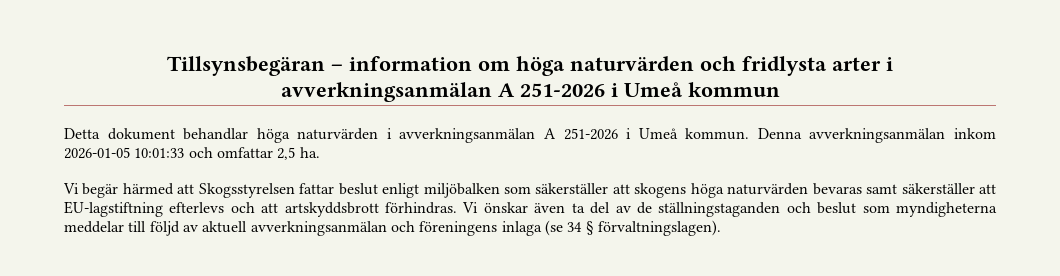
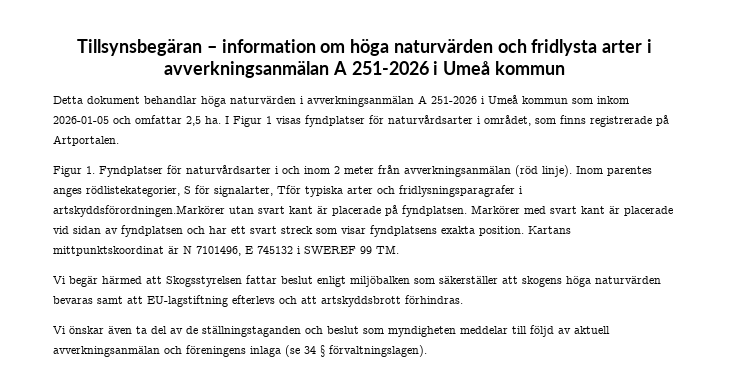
[685,128,946,143] kommun. Denna avverkningsanmälan -> [522,96,593,104] kommun som
[134,148,185,158] 10:01:33 -> (109, 120) none
(320, 152) none -> [225,115,669,127] [53,135,119,146] [53,165,652,177] [53,185,523,197] [53,205,673,217] [53,225,571,237] [53,245,399,256] I Figur 1 visas fyndplatser för naturvårdsarter i området, som finns registrerade på Artportalen. // Figur 1. Fyndplatser för naturvårdsarter i och inom 2 meter från avverkningsanmälan (röd linje). Inom parentes anges rödlistekategorier, S för signalarter, Tför typiska arter och fridlysningsparagrafer i artskyddsförordningen.Markörer utan svart kant är placerade på fyndplatsen. Markörer med svart kant är placerade vid sidan av fyndplatsen och har ett svart streck som visar fyndplatsens exakta position. Kartans mittpunktskoordinat är N 7101496, E 745132 i SWEREF 99 TM.
[901,183,975,194] säkerställer -> (123, 300) none
(458, 208) none -> (463, 299) //
[895,202,997,217] myndigheterna -> [388,326,456,337] myndigheten

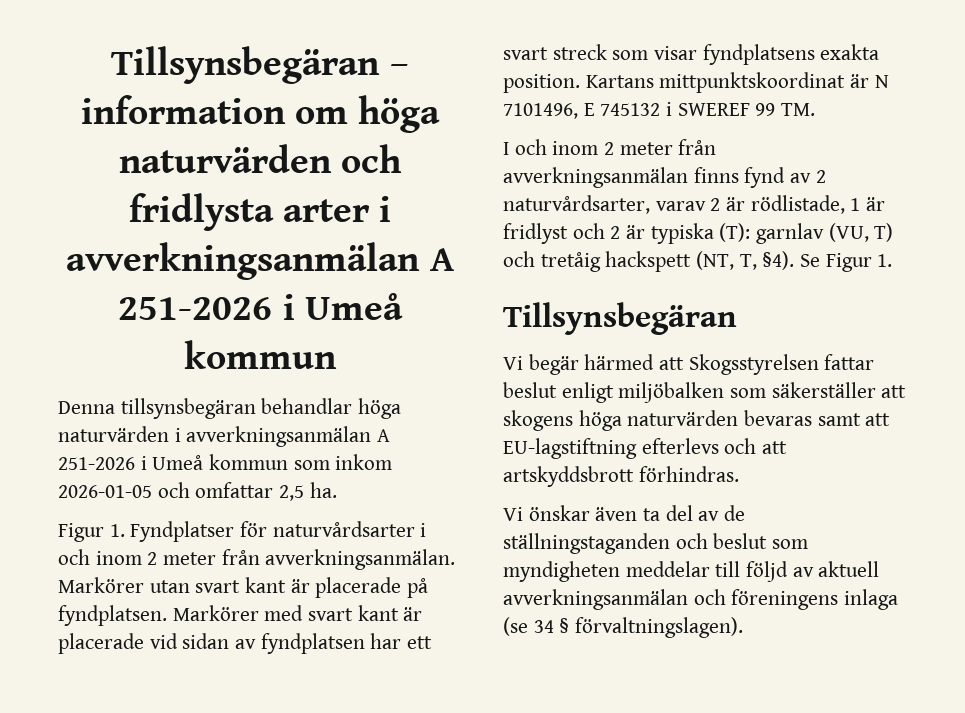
[53,96,140,104] Detta dokument -> [58,398,256,419] Denna tillsynsbegäran
[225,115,669,127] [53,135,119,146] I Figur 1 visas fyndplatser för naturvårdsarter i området, som finns registrerade på Artportalen. -> (337, 490) none
[404,165,652,177] [53,185,523,197] [53,205,225,217] avverkningsanmälan (röd linje). Inom parentes anges rödlistekategorier, S för signalarter, Tför typiska arter och fridlysningsparagrafer i artskyddsförordningen.Markörer -> [265,549,456,570] [58,577,144,593] avverkningsanmälan. Markörer
[187,226,205,234] och -> (365, 643) none
(399, 249) none -> [503,139,717,155] [503,167,826,188] [503,195,886,214] [503,223,894,244] [503,251,893,272] [503,302,737,335] // I och inom 2 meter från avverkningsanmälan finns fynd av 2 naturvårdsarter, varav 2 är rödlistade, 1 är fridlyst och 2 är typiska (T): garnlav (VU, T) och tretåig hackspett (NT, T, §4). Se Figur 1. // Tillsynsbegäran

